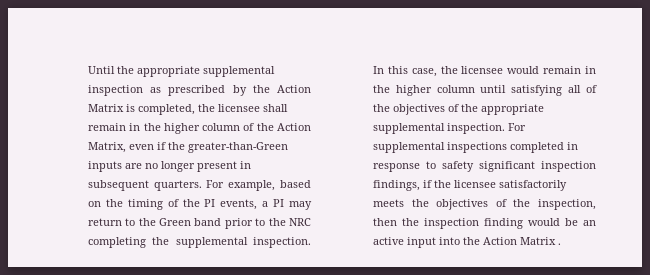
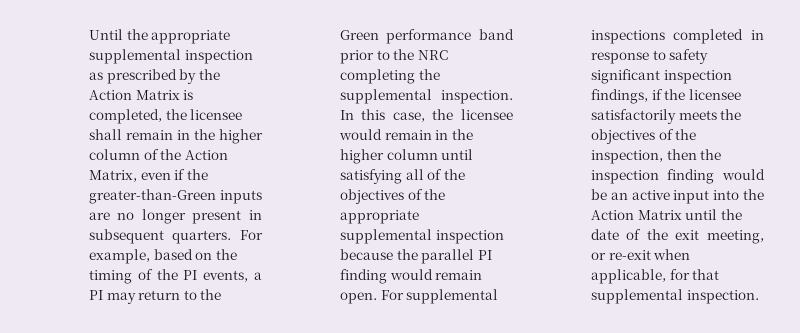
(192, 222) none -> [386,29,472,44] performance
[446,123,505,134] inspection. -> [435,230,504,244] [339,249,492,264] [339,269,483,284] [339,292,377,304] inspection because the parallel PI finding would remain open.
[557,243,561,245] . -> [685,209,742,220] [590,229,764,244] [590,249,691,260] [590,269,720,284] [590,289,759,304] until the date of the exit meeting, or re-exit when applicable, for that supplemental inspection.

